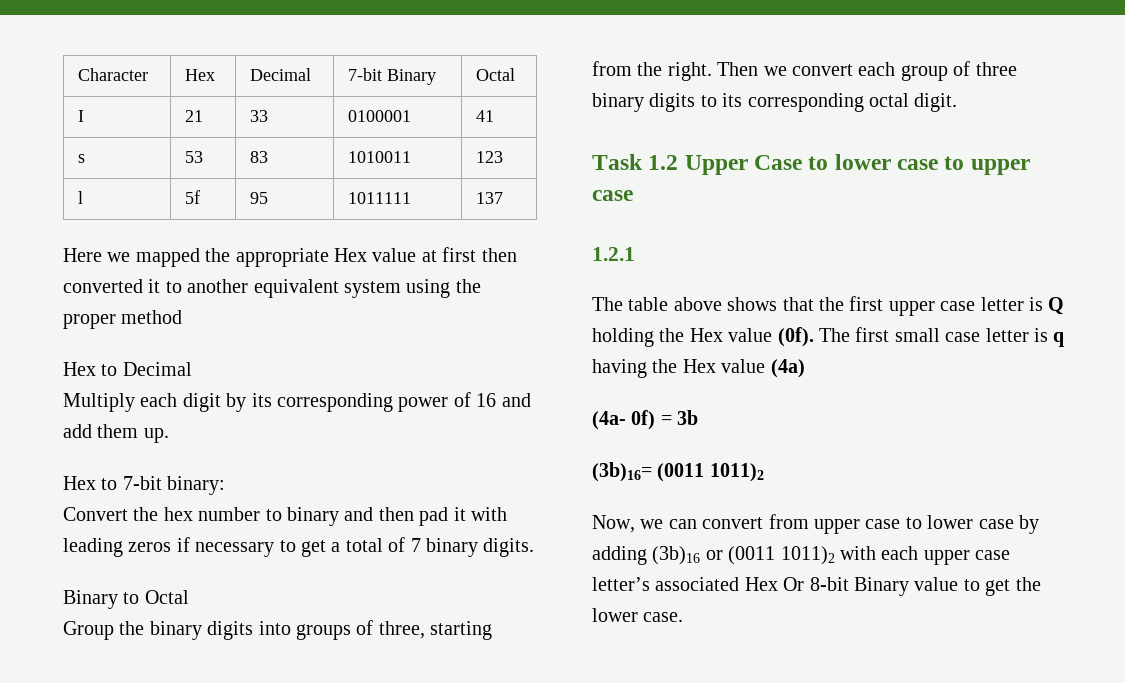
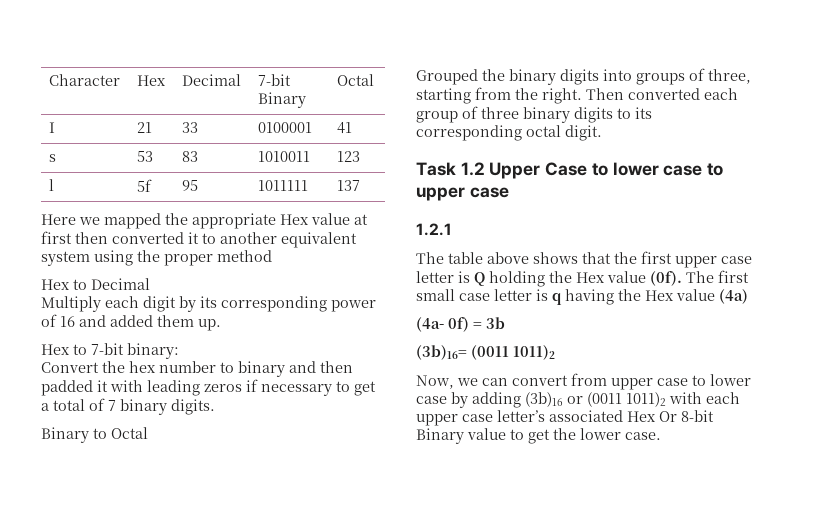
[63,424,92,438] add -> [110,315,153,327] added
[419,507,449,526] pad -> [41,380,93,396] padded
[63,621,114,640] Group -> [416,69,478,85] Grouped
[763,64,853,76] we convert -> [628,88,700,100] converted

